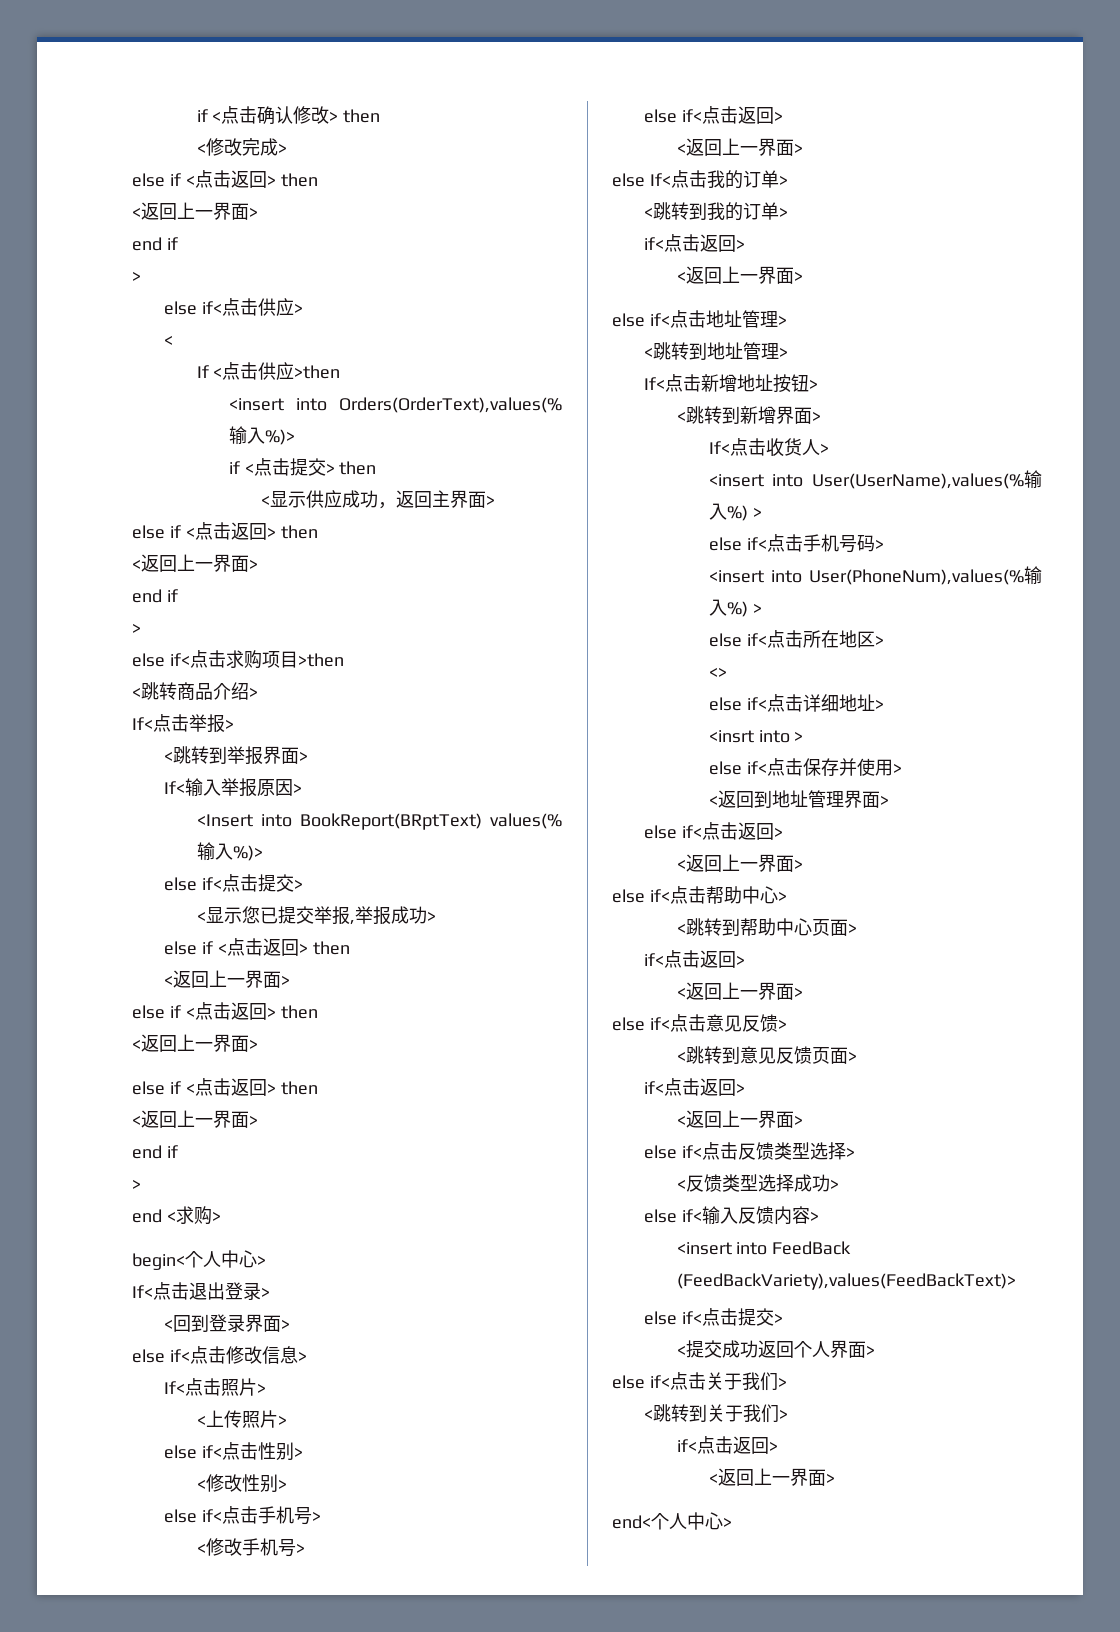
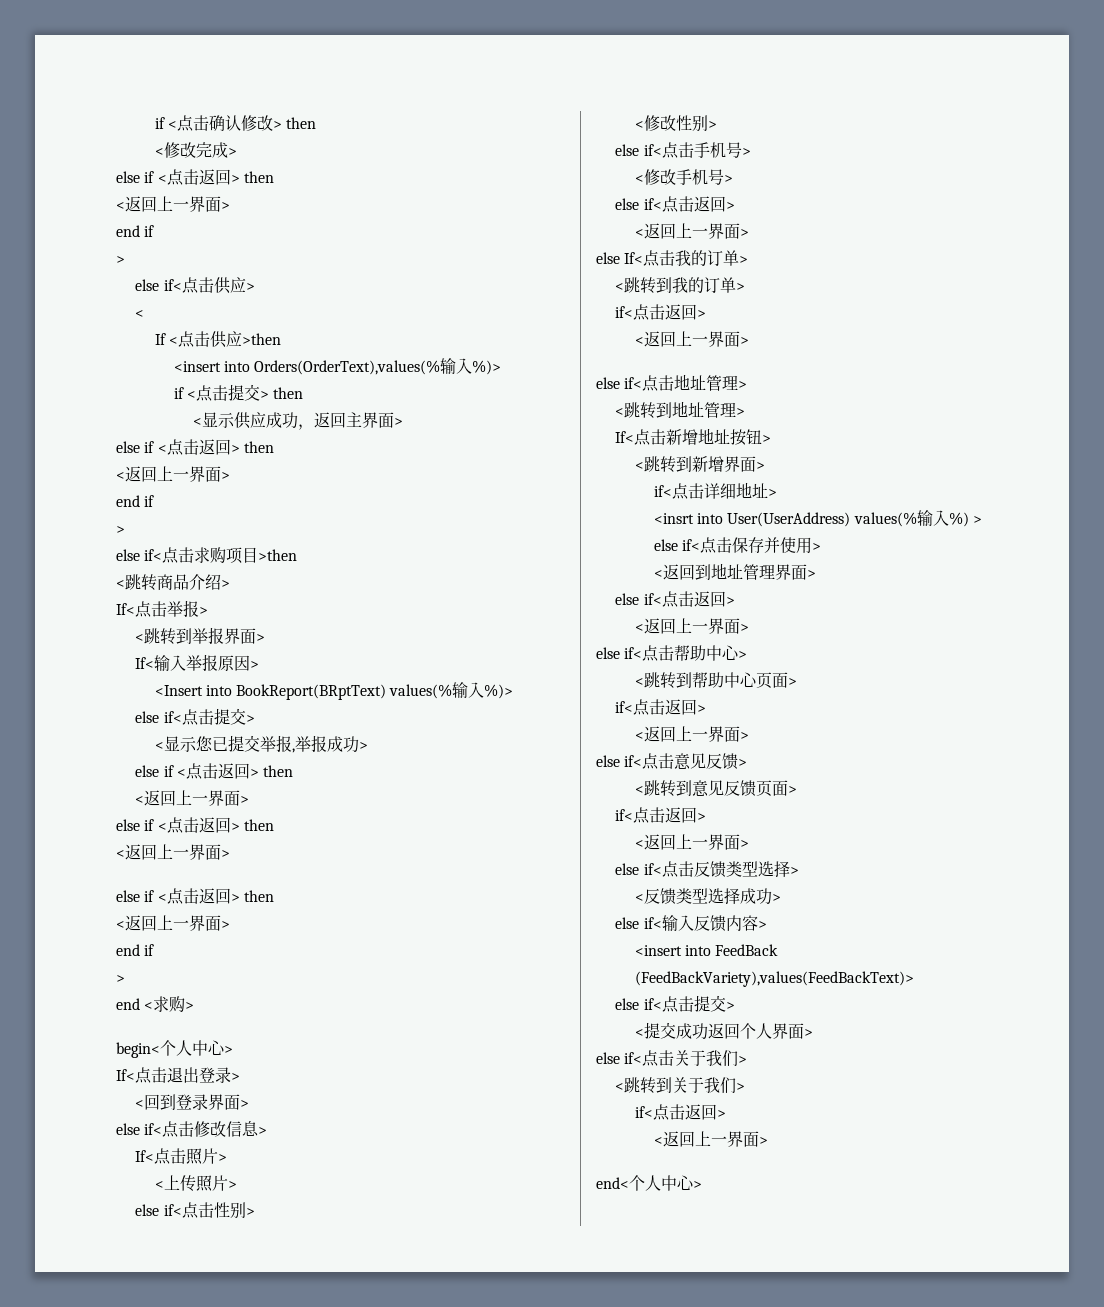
[708,438,829,457] [708,470,1042,489] [708,503,762,521] [708,534,884,553] [708,566,1042,585] [708,599,762,617] [708,630,884,648] [708,667,727,678] [708,697,742,711] If<点击收货人> // <insert into User(UserName),values(%输入%) > // else if<点击手机号码> // <insert into User(PhoneNum),values(%输入%) > // else if<点击所在地区> // <> // else -> (765, 466) none
(790, 736) none -> [727,510,969,527] User(UserAddress) values(%输入%)

